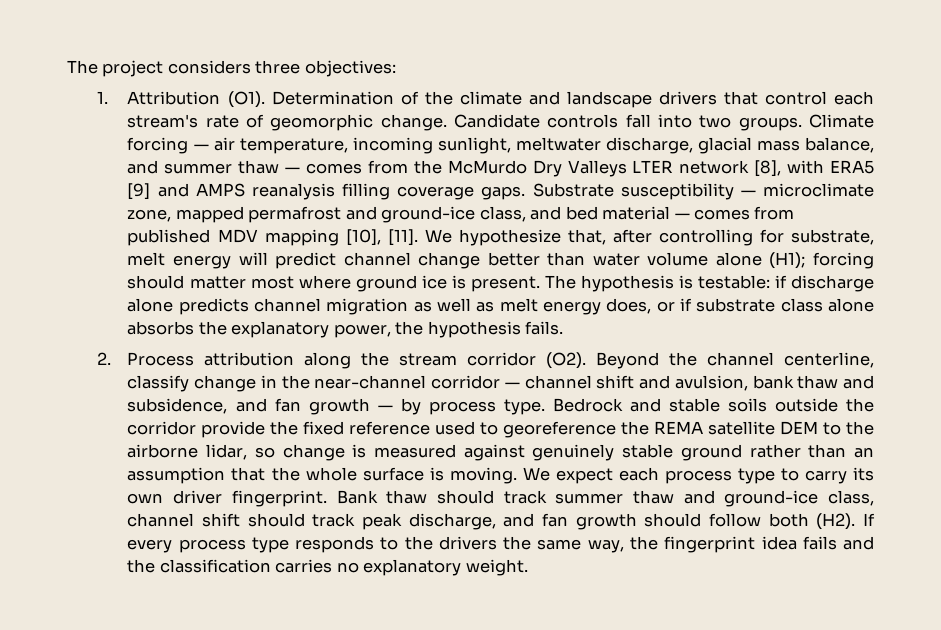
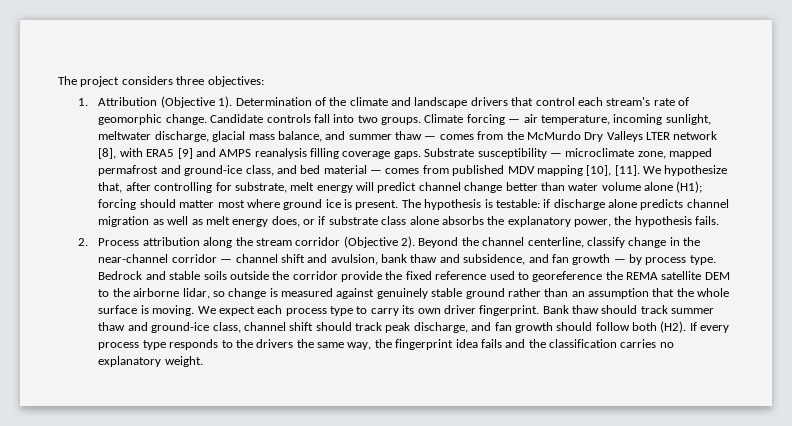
[227,91,265,108] (O1). -> [160,96,233,108] (Objective 1).
[546,352,587,369] (O2). -> [343,236,416,248] (Objective 2).

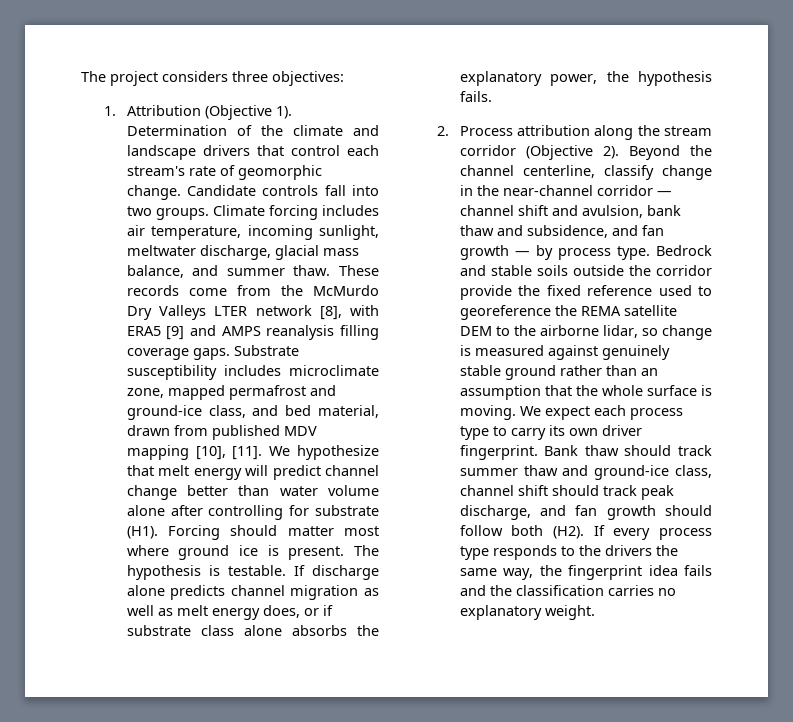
[508,119,521,123] — -> [322,205,379,216] includes
[395,131,474,140] thaw — comes -> [293,265,379,276] [126,285,227,296] thaw. These records come
[549,153,562,157] — -> [223,365,281,376] includes
[323,165,420,174] material — comes -> [318,405,379,418] [126,425,170,436] material, drawn
[98,182,287,193] that, after controlling for substrate, -> [126,465,154,476] that
[676,181,703,193] [98,199,137,210] (H1); forcing -> [170,505,379,520] [126,525,221,540] after controlling for substrate (H1). Forcing
[495,199,551,208] testable: if -> [227,565,305,576] testable. If

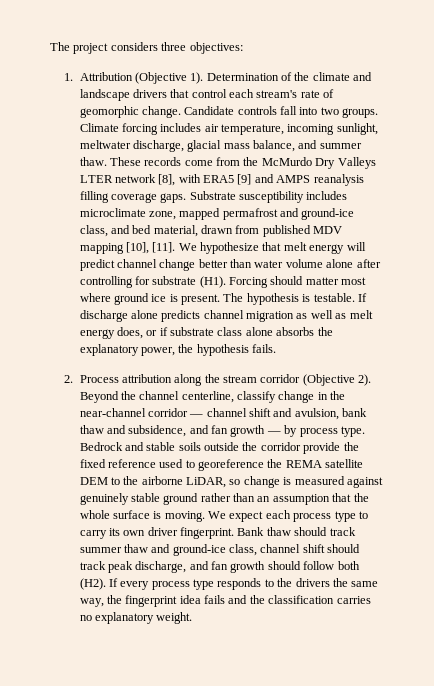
[602,325,638,338] lidar, -> [186,477,227,488] LiDAR,

